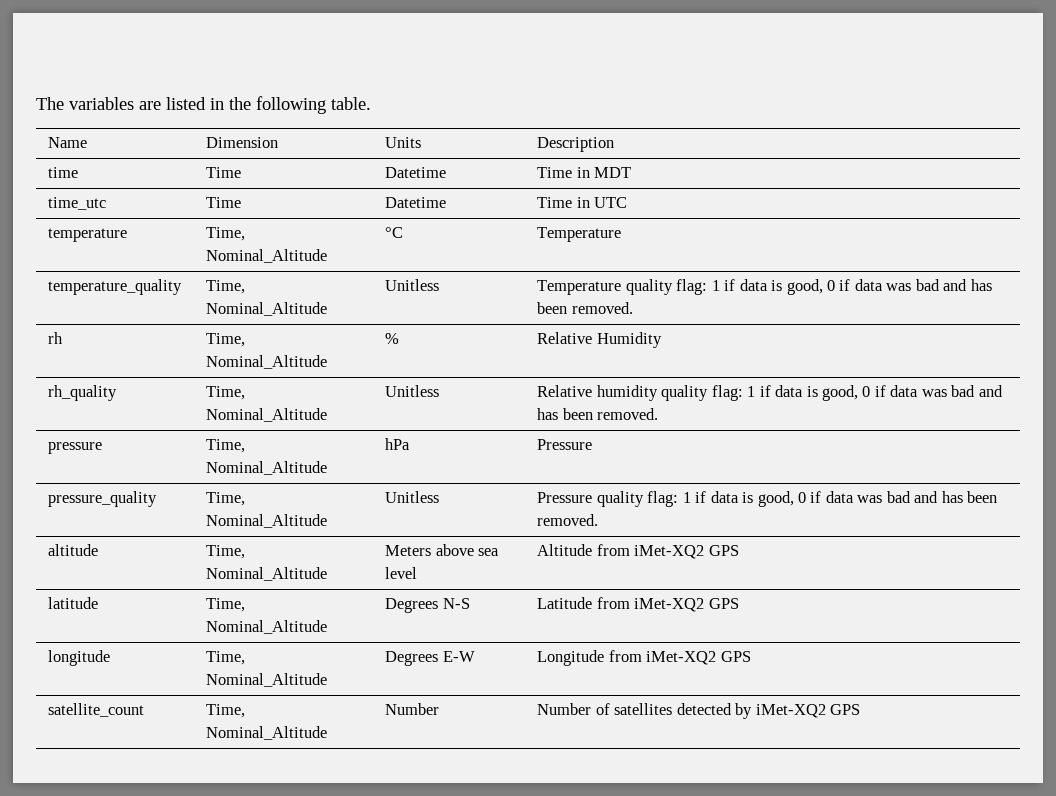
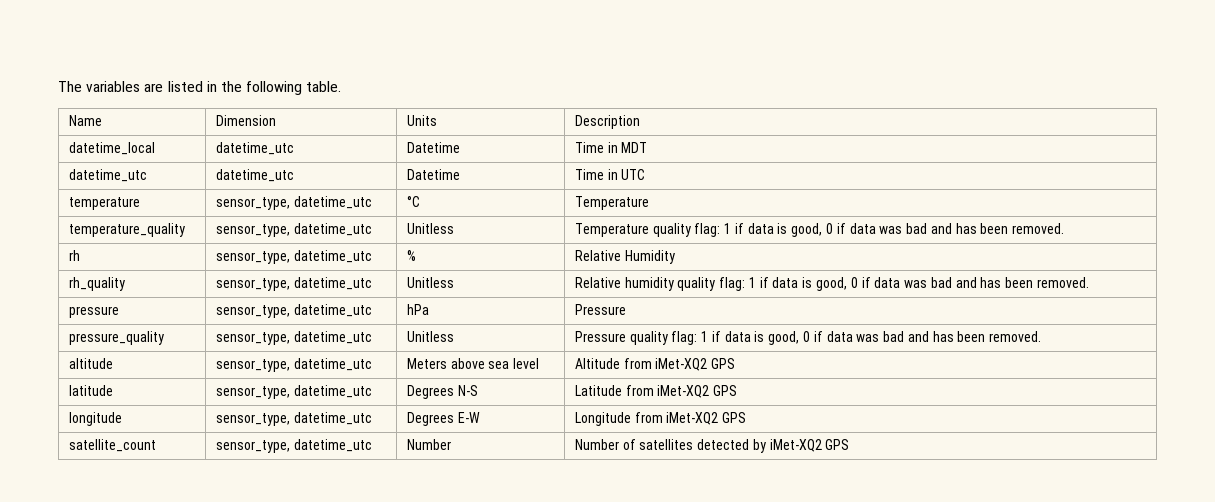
[48,167,79,178] [206,167,242,178] time | Time -> [68,142,155,155] [215,142,294,155] datetime_local | datetime_utc
[48,197,107,210] [206,197,242,208] time_utc | Time -> [68,169,147,182] [215,169,294,182] datetime_utc | datetime_utc
[206,227,246,241] [206,249,328,263] Time, Nominal_Altitude -> [215,196,372,210] sensor_type, datetime_utc
[206,280,246,294] [206,302,328,316] Time, Nominal_Altitude -> [215,223,372,237] sensor_type, datetime_utc
[206,333,246,347] [206,355,328,369] Time, Nominal_Altitude -> [215,250,372,264] sensor_type, datetime_utc
[206,386,246,400] [206,408,328,422] Time, Nominal_Altitude -> [215,277,372,291] sensor_type, datetime_utc
[206,439,246,453] [206,461,328,475] Time, Nominal_Altitude -> [215,304,372,318] sensor_type, datetime_utc
[206,492,246,506] [206,514,328,528] Time, Nominal_Altitude -> [215,331,372,345] sensor_type, datetime_utc
[206,545,246,559] [206,567,328,581] Time, Nominal_Altitude -> [215,358,372,372] sensor_type, datetime_utc
[206,598,246,612] [206,620,328,634] Time, Nominal_Altitude -> [215,385,372,399] sensor_type, datetime_utc
[206,651,246,665] [206,673,328,687] Time, Nominal_Altitude -> [215,412,372,426] sensor_type, datetime_utc
[206,704,246,718] [206,726,328,740] Time, Nominal_Altitude -> [215,439,372,453] sensor_type, datetime_utc

